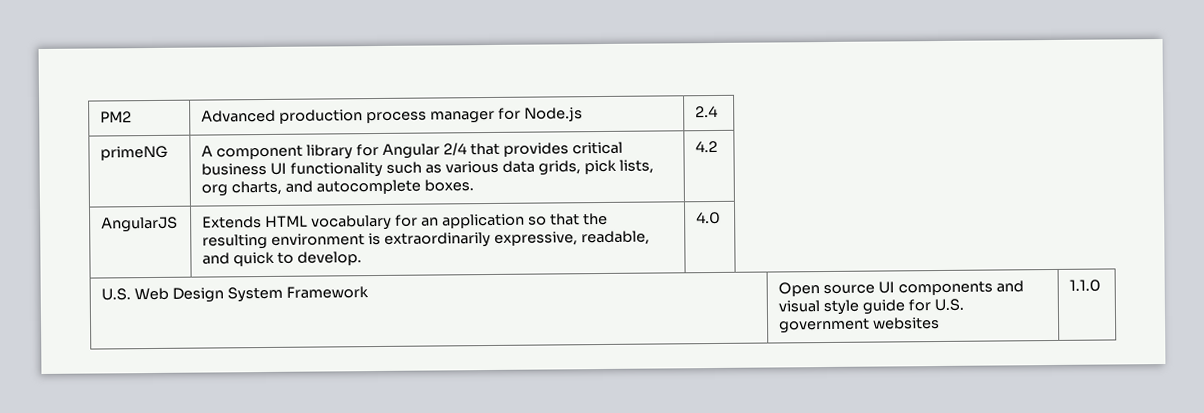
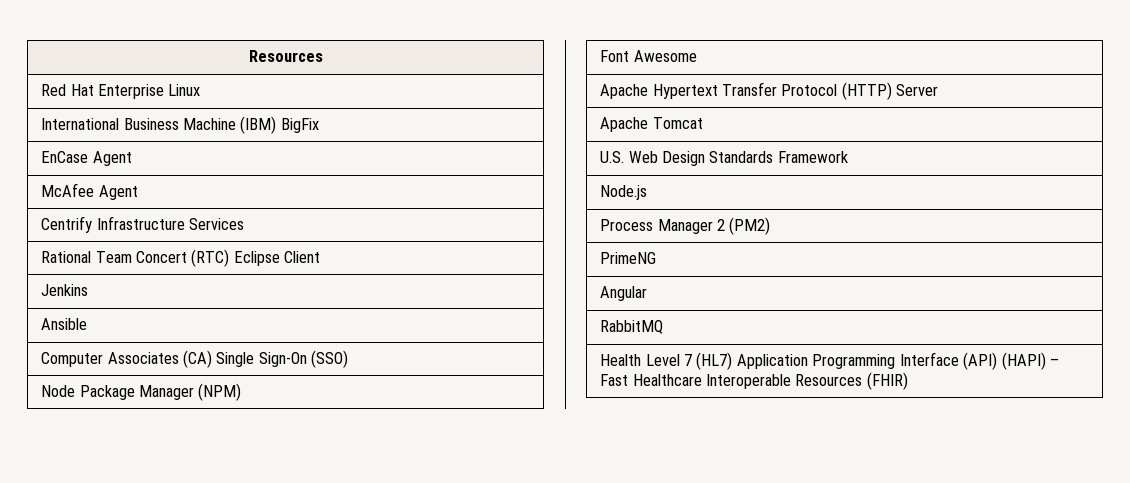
[100,111,133,123] [201,107,583,124] [695,105,719,118] [100,145,169,161] [201,141,623,160] [201,159,654,178] [201,179,475,197] [695,140,719,153] [101,216,179,233] [202,212,608,231] [202,230,650,250] [202,251,363,267] [696,211,722,225] PM2 | Advanced production process manager for Node.js | 2.4 // primeNG | A component library for Angular 2/4 that provides critical business UI functionality such as various data grids, pick lists, org charts, and autocomplete boxes. | 4.2 // AngularJS | Extends HTML vocabulary for an application so that the resulting environment is extraordinarily expressive, readable, and quick to develop. | 4.0 -> [248,50,323,62] [41,84,201,99] [41,116,319,134] [41,151,132,166] [41,183,138,200] [41,216,244,233] [41,249,321,267] [41,284,89,296] [41,318,88,330] [41,350,349,368] [41,383,242,401] [600,50,697,62] [600,82,939,100] [600,117,703,132] Resources // Red Hat Enterprise Linux // International Business Machine (IBM) BigFix // EnCase Agent // McAfee Agent // Centrify Infrastructure Services // Rational Team Concert (RTC) Eclipse Client // Jenkins // Ansible // Computer Associates (CA) Single Sign-On (SSO) // Node Package Manager (NPM) // Font Awesome // Apache Hypertext Transfer Protocol (HTTP) Server // Apache Tomcat
[227,286,284,303] System -> [709,151,774,163] Standards
[778,280,1025,297] [778,298,965,316] [779,316,941,334] [1069,279,1102,292] | Open source UI components and visual style guide for U.S. government websites | 1.1.0 -> [600,185,648,200] [600,217,771,235] [600,252,657,264] [600,286,648,301] [600,320,664,334] [600,352,1060,370] [600,372,908,390] // Node.js // Process Manager 2 (PM2) // PrimeNG // Angular // RabbitMQ // Health Level 7 (HL7) Application Programming Interface (API) (HAPI) – Fast Healthcare Interoperable Resources (FHIR)

